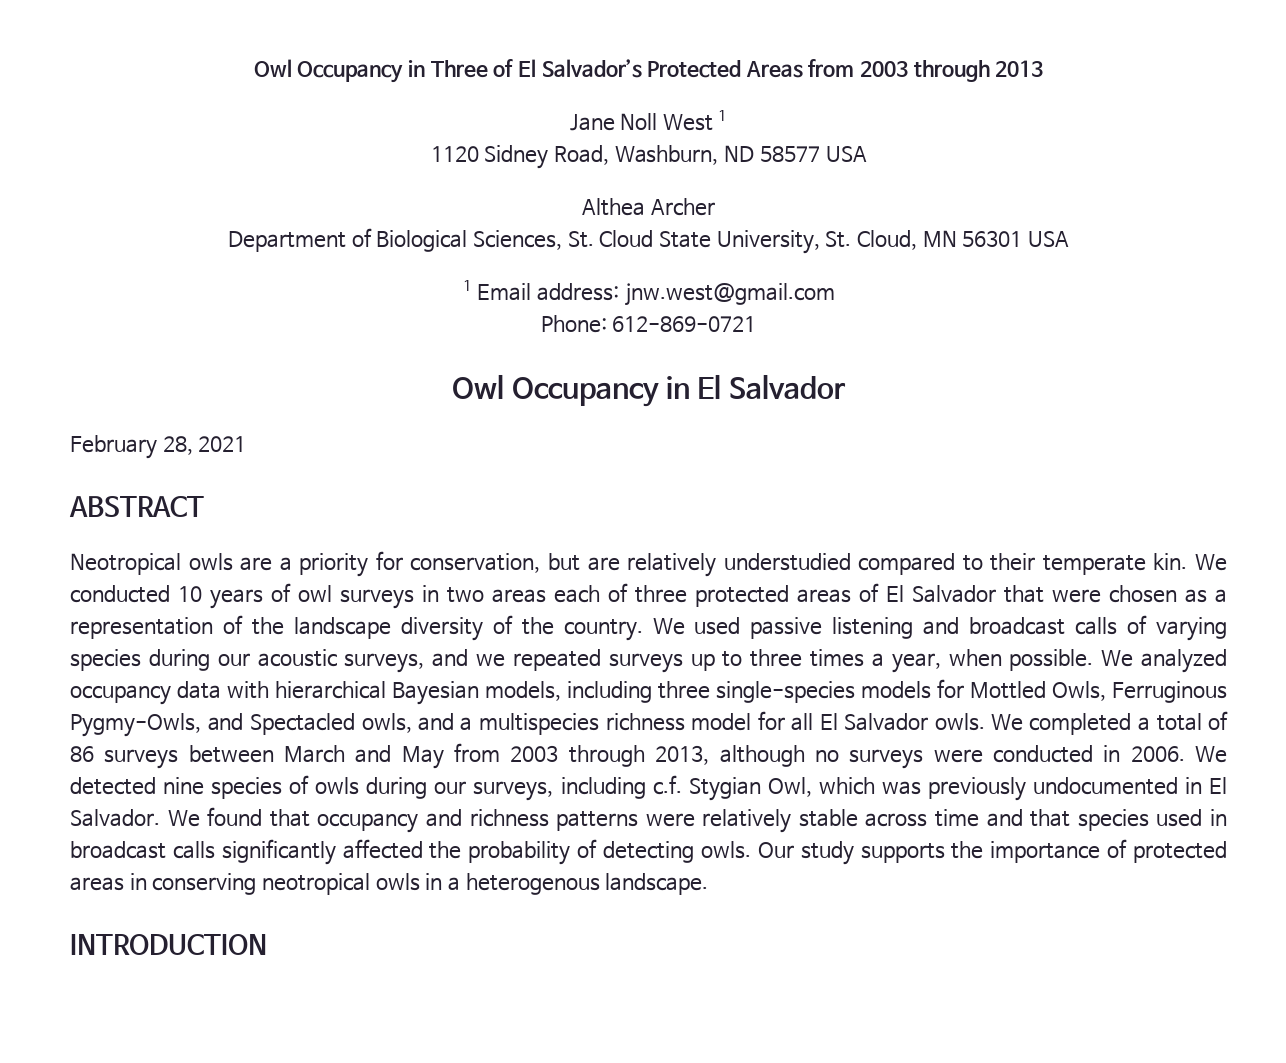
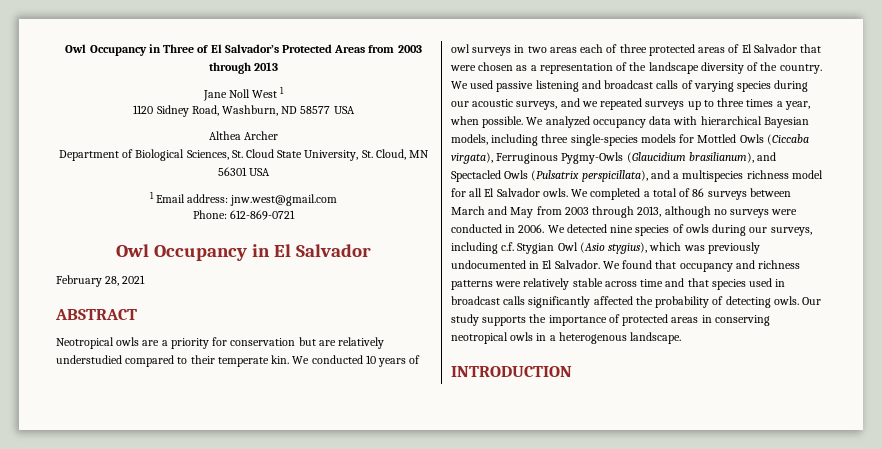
[410,553,541,573] conservation, -> [230,338,296,346] conservation
[1051,681,1227,703] [70,713,412,737] Owls, Ferruginous Pygmy-Owls, and Spectacled owls, -> [739,134,809,145] [451,152,777,164] [451,170,648,182] Owls (Ciccaba virgata), Ferruginous Pygmy-Owls (Glaucidium brasilianum), and Spectacled Owls (Pulsatrix perspicillata),
[767,777,812,797] Owl, -> [557,242,648,254] Owl (Asio stygius),

